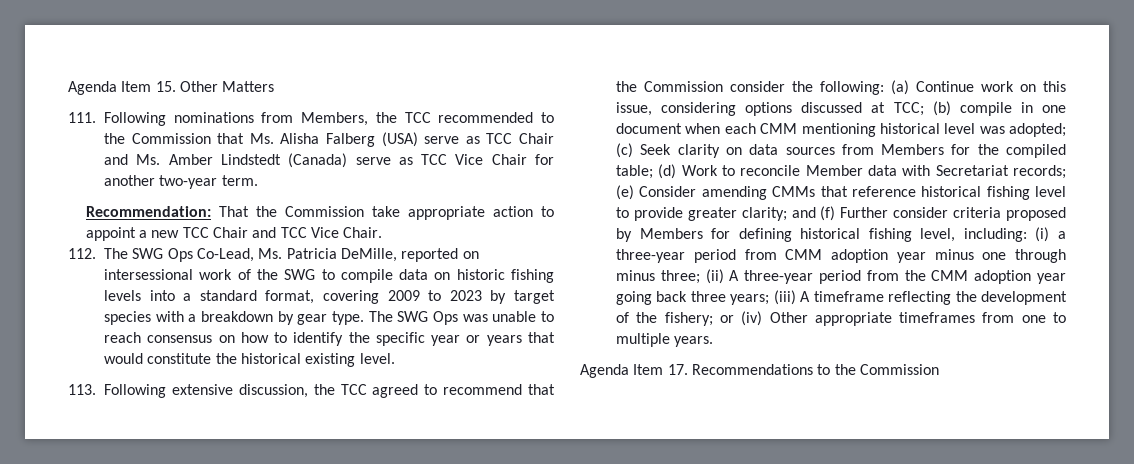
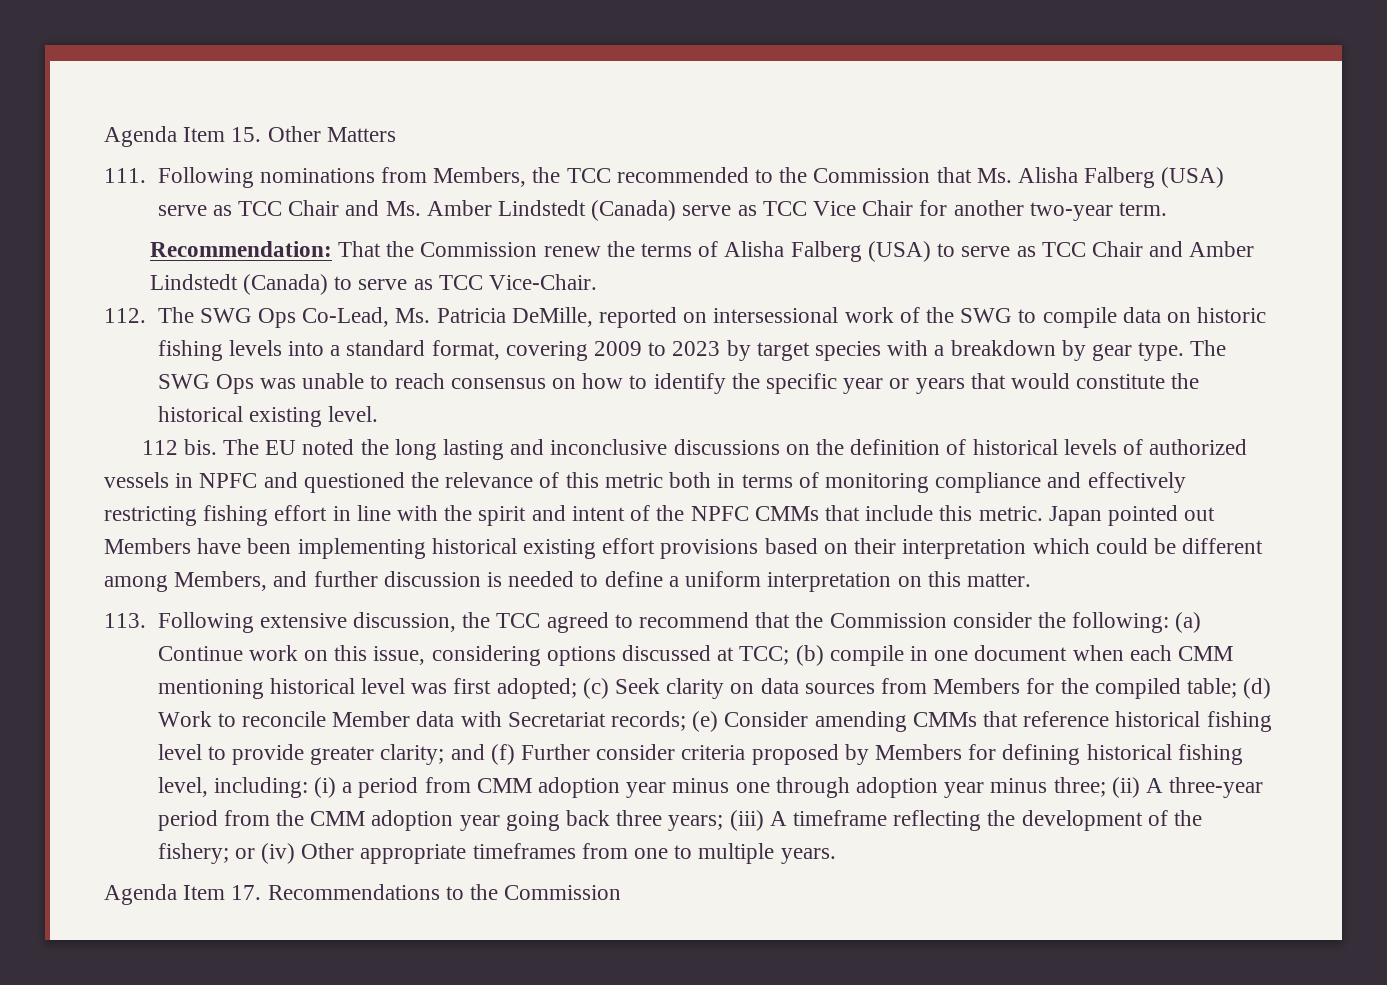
[371,206,554,220] [85,227,383,241] take appropriate action to appoint a new TCC Chair and TCC Vice Chair. -> [543,241,1255,262] [149,274,598,295] renew the terms of Alisha Falberg (USA) to serve as TCC Chair and Amber Lindstedt (Canada) to serve as TCC Vice-Chair.
(395, 358) none -> [141,439,1248,460] [104,472,1186,493] [104,505,1216,526] [104,538,1264,559] [104,571,1031,592] // 112 bis. The EU noted the long lasting and inconclusive discussions on the definition of historical levels of authorized vessels in NPFC and questioned the relevance of this metric both in terms of monitoring compliance and effectively restricting fishing effort in line with the spirit and intent of the NPFC CMMs that include this metric. Japan pointed out Members have been implementing historical existing effort provisions based on their interpretation which could be different among Members, and further discussion is needed to define a uniform interpretation on this matter.
(1005, 130) none -> [453,678,492,694] first
[616,249,685,263] three-year -> (353, 787) none
(1066, 256) none -> [856,777,985,798] adoption year

